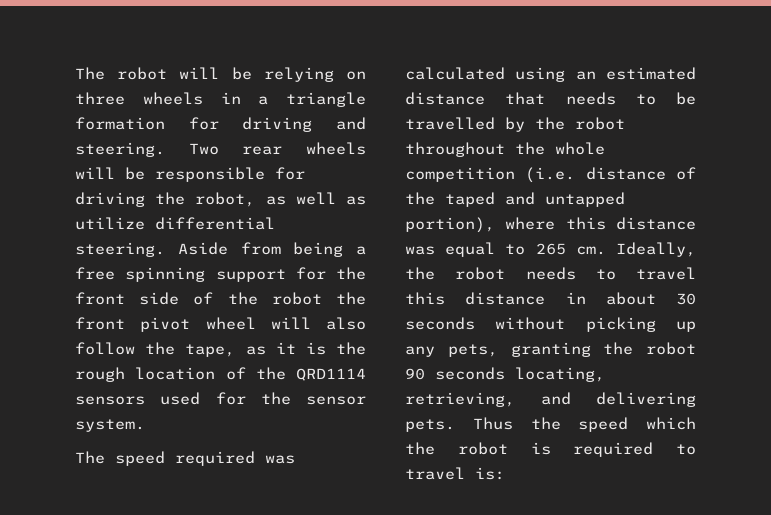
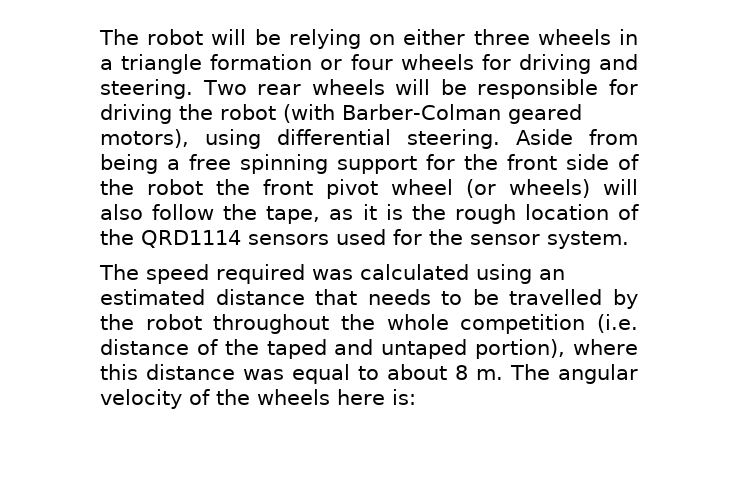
(366, 75) none -> [403,29,466,45] either
(165, 123) none -> [320,54,474,70] or four wheels
[195,192,366,207] [75,217,145,230] robot, as well as utilize -> [220,104,582,124] [100,129,261,149] robot (with Barber-Colman geared motors), using
(256, 323) none -> [466,179,590,198] (or wheels)
[545,192,625,207] untapped -> [381,339,468,359] untaped
[535,242,696,257] [405,267,696,280] [405,292,696,305] [405,317,696,332] [405,342,696,357] [405,367,605,382] [405,392,696,407] [405,417,696,432] [405,442,696,457] [405,467,465,480] 265 cm. Ideally, the robot needs to travel this distance in about 30 seconds without picking up any pets, granting the robot 90 seconds locating, retrieving, and delivering pets. Thus the speed which the robot is required to travel -> [387,364,638,384] [100,389,385,409] about 8 m. The angular velocity of the wheels here

